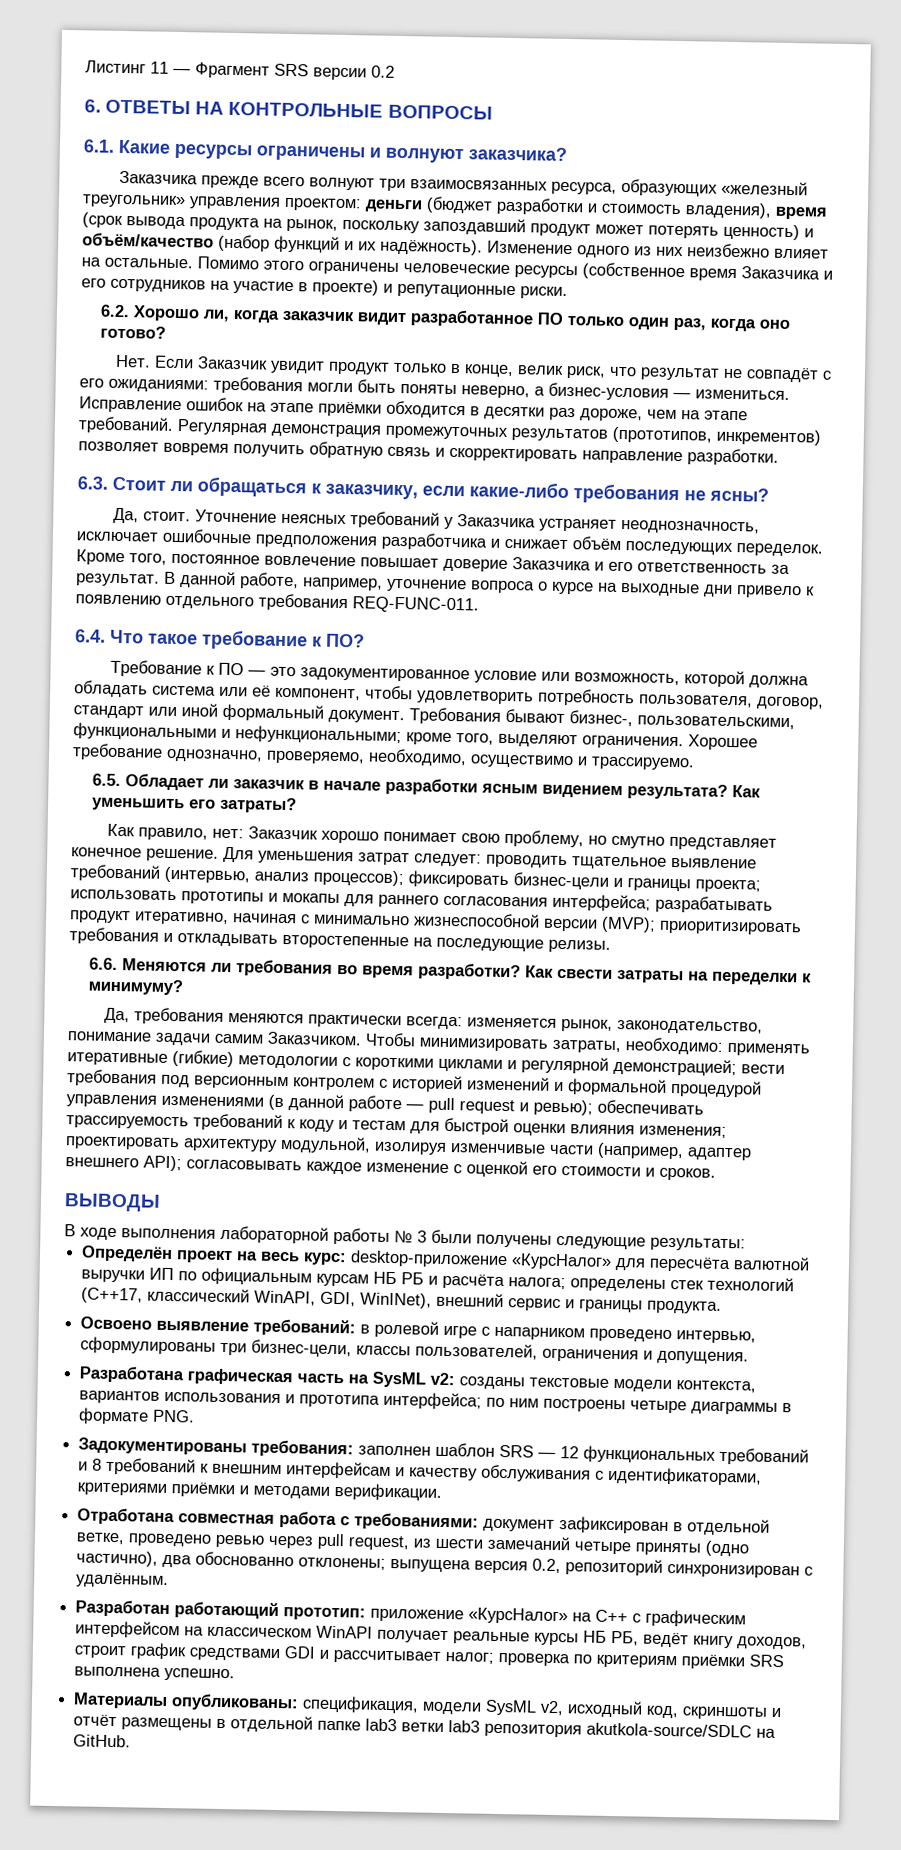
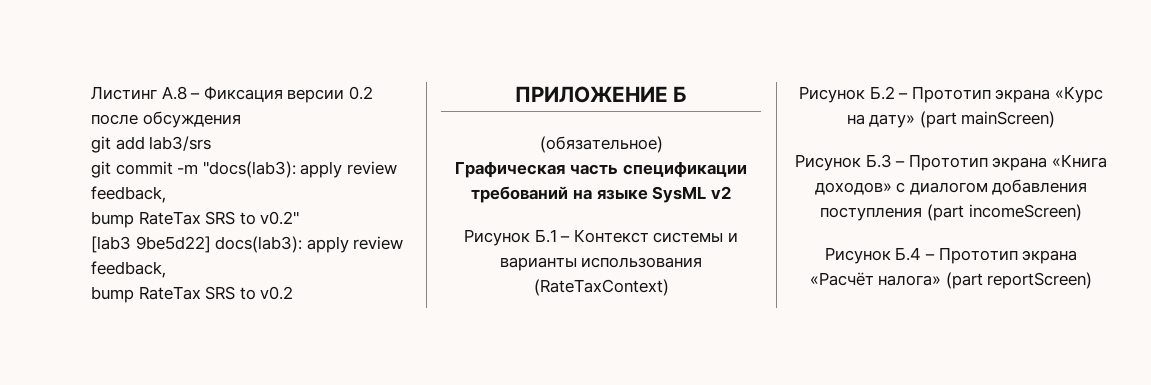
[150,61,395,81] [84,99,493,120] [83,139,567,164] [119,170,809,197] [82,194,827,220] [82,212,814,241] [82,232,829,259] [81,256,833,282] [81,278,568,299] [100,304,791,332] [100,325,167,339] [115,354,833,383] [79,376,790,401] [79,396,748,422] [78,416,821,446] [78,441,779,466] [77,476,769,505] [113,507,761,535] [76,528,823,557] [76,549,790,575] [76,571,815,599] [75,593,479,614] [75,629,365,651] [110,659,810,689] [74,680,824,710] [73,703,795,730] [73,722,758,751] [72,743,695,771] [92,773,762,800] [92,796,298,814] [107,823,778,851] [71,846,757,870] [70,864,761,893] [70,889,773,914] [69,910,802,936] [69,927,611,953] [89,957,813,986] [88,978,184,996] [104,1007,764,1035] [67,1031,810,1057] [67,1050,785,1077] [67,1069,762,1098] [66,1094,704,1116] [66,1113,727,1138] [65,1135,752,1161] [65,1155,716,1181] [64,1193,161,1212] [64,1224,746,1252] [81,1245,811,1273] [81,1267,795,1292] [81,1287,723,1314] [80,1316,757,1344] [80,1336,750,1365] [79,1365,757,1393] [79,1390,793,1415] [78,1407,196,1425] [78,1437,810,1466] [78,1457,763,1486] [77,1482,443,1501] [77,1507,771,1536] [76,1532,750,1557] [76,1550,814,1579] [76,1572,170,1589] [75,1599,747,1628] [75,1620,808,1650] [74,1642,785,1670] [74,1666,236,1682] [73,1692,782,1720] [73,1714,777,1738] [73,1734,132,1748] 11 — Фрагмент SRS версии 0.2 // 6. ОТВЕТЫ НА КОНТРОЛЬНЫЕ ВОПРОСЫ // 6.1. Какие ресурсы ограничены и волнуют заказчика? // Заказчика прежде всего волнуют три взаимосвязанных ресурса, образующих «железный треугольник» управления проектом: деньги (бюджет разработки и стоимость владения), время (срок вывода продукта на рынок, поскольку запоздавший продукт может потерять ценность) и объём/качество (набор функций и их надёжность). Изменение одного из них неизбежно влияет на остальные. Помимо этого ограничены человеческие ресурсы (собственное время Заказчика и его сотрудников на участие в проекте) и репутационные риски. // 6.2. Хорошо ли, когда заказчик видит разработанное ПО только один раз, когда оно готово? // Нет. Если Заказчик увидит продукт только в конце, велик риск, что результат не совпадёт с его ожиданиями: требования могли быть поняты неверно, а бизнес-условия — измениться. Исправление ошибок на этапе приёмки обходится в десятки раз дороже, чем на этапе требований. Регулярная демонстрация промежуточных результатов (прототипов, инкрементов) позволяет вовремя получить обратную связь и скорректировать направление разработки. // 6.3. Стоит ли обращаться к заказчику, если какие-либо требования не ясны? // Да, стоит. Уточнение неясных требований у Заказчика устраняет неоднозначность, исключает ошибочные предположения разработчика и снижает объём последующих переделок. Кроме того, постоянное вовлечение повышает доверие Заказчика и его ответственность за результат. В данной работе, например, уточнение вопроса о курсе на выходные дни привело к появлению отдельного требования REQ-FUNC-011. // 6.4. Что такое требование к ПО? // Требование к ПО — это задокументированное условие или возможность, которой должна обладать система или её компонент, чтобы удовлетворить потребность пользователя, договор, стандарт или иной формальный документ. Требования бывают бизнес-, пользовательскими, функциональными и нефункциональными; кроме того, выделяют ограничения. Хорошее требование однозначно, проверяемо, необходимо, осуществимо и трассируемо. // 6.5. Обладает ли заказчик в начале разработки ясным видением результата? Как уменьшить его затраты? // Как правило, нет: Заказчик хорошо понимает свою проблему, но смутно представляет конечное решение. Для уменьшения затрат следует: проводить тщательное выявление требований (интервью, анализ процессов); фиксировать бизнес-цели и границы проекта; использовать прототипы и мокапы для раннего согласования интерфейса; разрабатывать продукт итеративно, начиная с минимально жизнеспособной версии (MVP); приоритизировать требования и откладывать второстепенные на последующие релизы. // 6.6. Меняются ли требования во время разработки? Как свести затраты на переделки к минимуму? // Да, требования меняются практически всегда: изменяется рынок, законодательство, понимание задачи самим Заказчиком. Чтобы минимизировать затраты, необходимо: применять итеративные (гибкие) методологии с короткими циклами и регулярной демонстрацией; вести требования под версионным контролем с историей изменений и формальной процедурой управления изменениями (в данной работе — pull request и ревью); обеспечивать трассируемость требований к коду и тестам для быстрой оценки влияния изменения; проектировать архитектуру модульной, изолируя изменчивые части (например, адаптер внешнего API); согласовывать каждое изменение с оценкой его стоимости и сроков. // ВЫВОДЫ // В ходе выполнения лабораторной работы № 3 были получены следующие результаты: // Определён проект на весь курс: desktop-приложение «КурсНалог» для пересчёта валютной выручки ИП по официальным курсам НБ РБ и расчёта налога; определены стек технологий (C++17, классический WinAPI, GDI, WinINet), внешний сервис и границы продукта. // Освоено выявление требований: в ролевой игре с напарником проведено интервью, сформулированы три бизнес-цели, классы пользователей, ограничения и допущения. // Разработана графическая часть на SysML v2: созданы текстовые модели контекста, вариантов использования и прототипа интерфейса; по ним построены четыре диаграммы в формате PNG. // Задокументированы требования: заполнен шаблон SRS — 12 функциональных требований и 8 требований к внешним интерфейсам и качеству обслуживания с идентификаторами, критериями приёмки и методами верификации. // Отработана совместная работа с требованиями: документ зафиксирован в отдельной ветке, проведено ревью через pull request, из шести замечаний четыре приняты (одно частично), два обоснованно отклонены; выпущена версия 0.2, репозиторий синхронизирован с удалённым. // Разработан работающий прототип: приложение «КурсНалог» на C++ с графическим интерфейсом на классическом WinAPI получает реальные курсы НБ РБ, ведёт книгу доходов, строит график средствами GDI и рассчитывает налог; проверка по критериям приёмки SRS выполнена успешно. // Материалы опубликованы: спецификация, модели SysML v2, исходный код, скриншоты и отчёт размещены в отдельной папке lab3 ветки lab3 репозитория akutkola-source/SDLC на GitHub. -> [161,86,373,103] [91,111,241,128] [91,136,212,153] [91,161,397,178] [91,186,166,203] [91,211,300,228] [91,236,404,253] [91,261,166,278] [91,286,294,303] [514,86,688,103] [539,136,663,153] [455,161,747,178] [471,186,731,203] [464,229,738,246] [499,257,703,271] [533,279,669,296] [799,86,1103,103] [846,111,1056,128] [795,154,1107,171] [814,179,1088,195] [820,204,1082,221] [824,247,1078,264] [809,272,1093,289] А.8 – Фиксация версии 0.2 после обсуждения // git add lab3/srs // git commit -m "docs(lab3): apply review feedback, // bump RateTax SRS to v0.2" // [lab3 9be5d22] docs(lab3): apply review feedback, // bump RateTax SRS to v0.2 // ПРИЛОЖЕНИЕ Б // (обязательное) // Графическая часть спецификации требований на языке SysML v2 // Рисунок Б.1 – Контекст системы и варианты использования (RateTaxContext) // Рисунок Б.2 – Прототип экрана «Курс на дату» (part mainScreen) // Рисунок Б.3 – Прототип экрана «Книга доходов» с диалогом добавления поступления (part incomeScreen) // Рисунок Б.4 – Прототип экрана «Расчёт налога» (part reportScreen)

